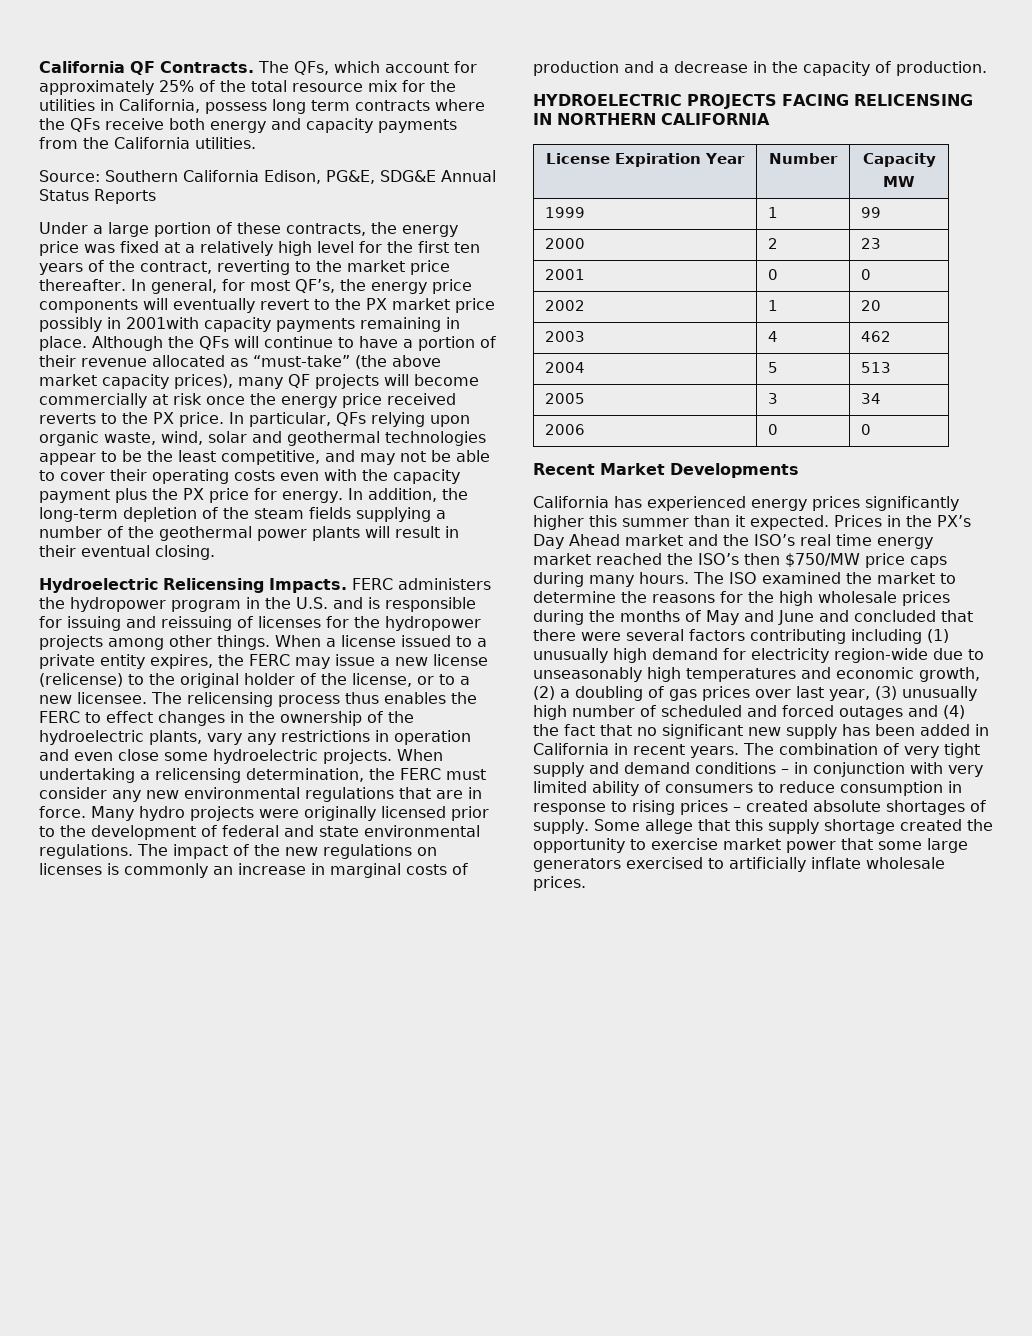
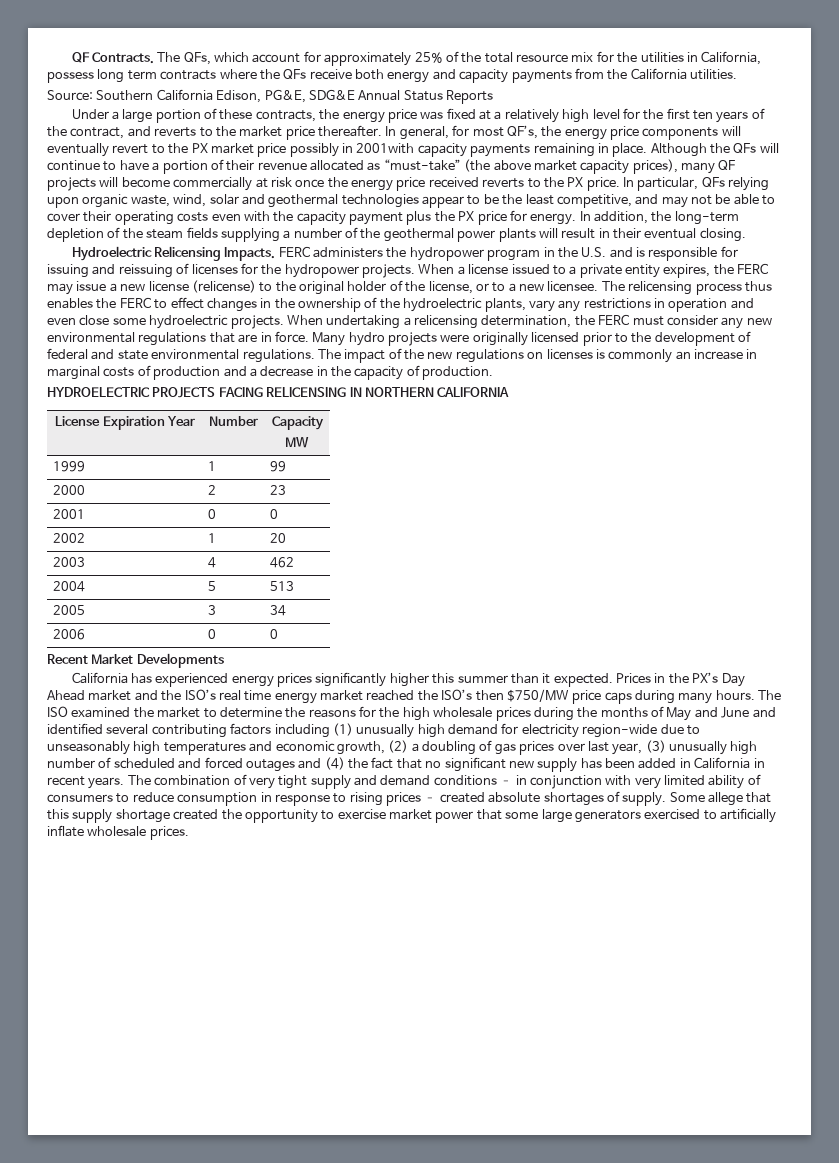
[39,61,125,73] California -> (71, 57) none
[217,260,290,275] reverting -> [127,126,197,137] and reverts
[39,635,270,650] projects among other things. -> [362,264,415,278] projects.
[854,610,973,622] [533,629,846,644] concluded that there were several factors contributing -> [47,723,272,738] identified several contributing factors

